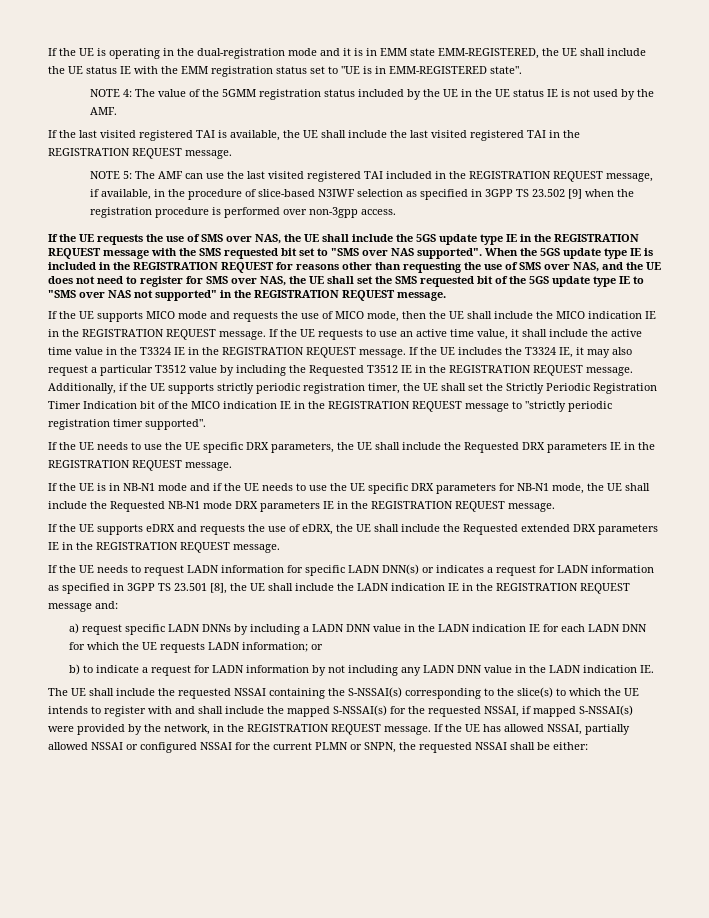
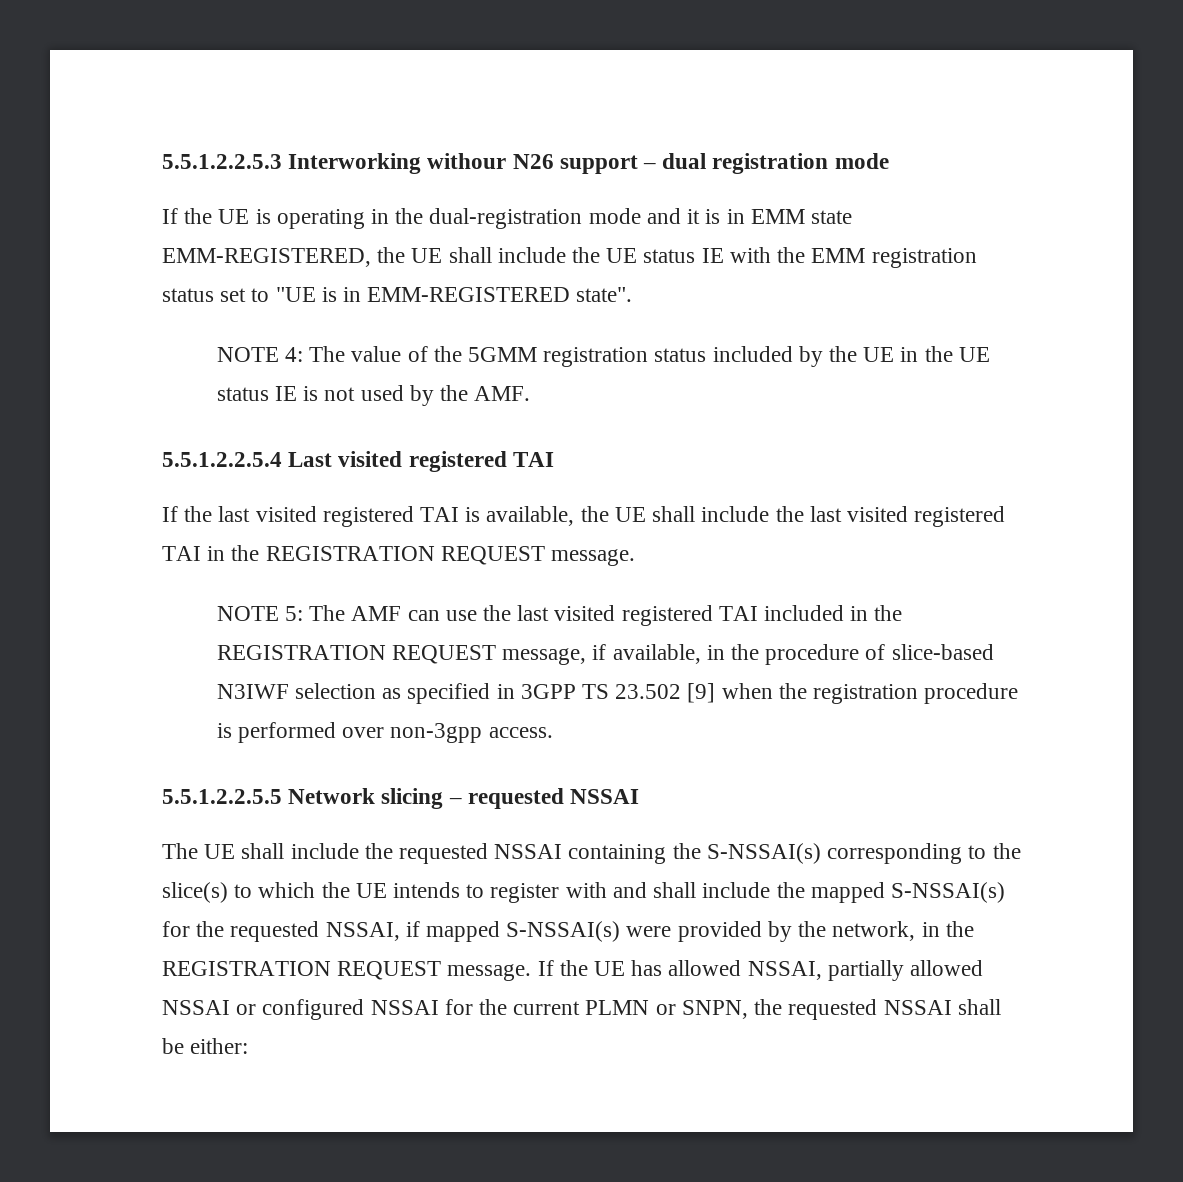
(48, 52) none -> [162,153,889,174] 5.5.1.2.2.5.3 Interworking withour N26 support – dual registration mode //
(117, 111) none -> [162,451,554,472] // 5.5.1.2.2.5.4 Last visited registered TAI
[48,234,639,245] [48,248,653,259] [48,262,661,273] [48,276,644,287] [48,290,446,301] [48,311,656,322] [48,329,642,340] [48,347,632,358] [48,365,633,376] [48,383,657,394] [48,401,612,412] [48,419,206,430] [48,442,655,453] [48,460,232,471] [48,483,650,494] [48,501,555,512] [48,524,658,535] [48,542,280,553] [48,564,654,576] [48,583,630,594] [48,601,118,612] [68,623,647,635] [68,642,323,653] [68,664,654,676] If the UE requests the use of SMS over NAS, the UE shall include the 5GS update type IE in the REGISTRATION REQUEST message with the SMS requested bit set to "SMS over NAS supported". When the 5GS update type IE is included in the REGISTRATION REQUEST for reasons other than requesting the use of SMS over NAS, and the UE does not need to register for SMS over NAS, the UE shall set the SMS requested bit of the 5GS update type IE to "SMS over NAS not supported" in the REGISTRATION REQUEST message. // If the UE supports MICO mode and requests the use of MICO mode, then the UE shall include the MICO indication IE in the REGISTRATION REQUEST message. If the UE requests to use an active time value, it shall include the active time value in the T3324 IE in the REGISTRATION REQUEST message. If the UE includes the T3324 IE, it may also request a particular T3512 value by including the Requested T3512 IE in the REGISTRATION REQUEST message. Additionally, if the UE supports strictly periodic registration timer, the UE shall set the Strictly Periodic Registration Timer Indication bit of the MICO indication IE in the REGISTRATION REQUEST message to "strictly periodic registration timer supported". // If the UE needs to use the UE specific DRX parameters, the UE shall include the Requested DRX parameters IE in the REGISTRATION REQUEST message. // If the UE is in NB-N1 mode and if the UE needs to use the UE specific DRX parameters for NB-N1 mode, the UE shall include the Requested NB-N1 mode DRX parameters IE in the REGISTRATION REQUEST message. // If the UE supports eDRX and requests the use of eDRX, the UE shall include the Requested extended DRX parameters IE in the REGISTRATION REQUEST message. // If the UE needs to request LADN information for specific LADN DNN(s) or indicates a request for LADN information as specified in 3GPP TS 23.501 [8], the UE shall include the LADN indication IE in the REGISTRATION REQUEST message and: // a) request specific LADN DNNs by including a LADN DNN value in the LADN indication IE for each LADN DNN for which the UE requests LADN information; or // b) to indicate a request for LADN information by not including any LADN DNN value in the LADN indication IE. -> [162,788,640,809] 5.5.1.2.2.5.5 Network slicing – requested NSSAI

